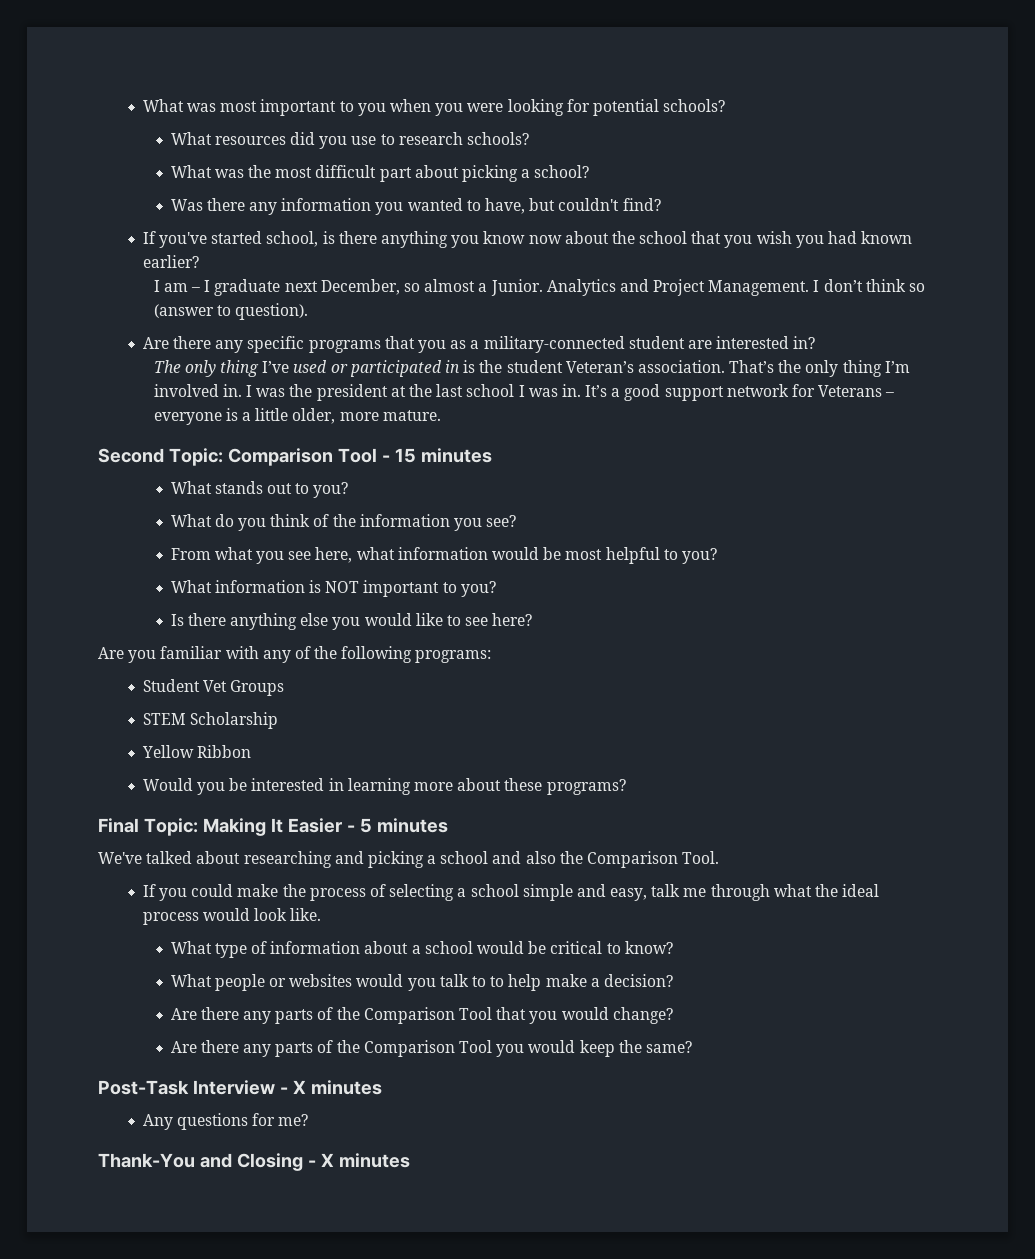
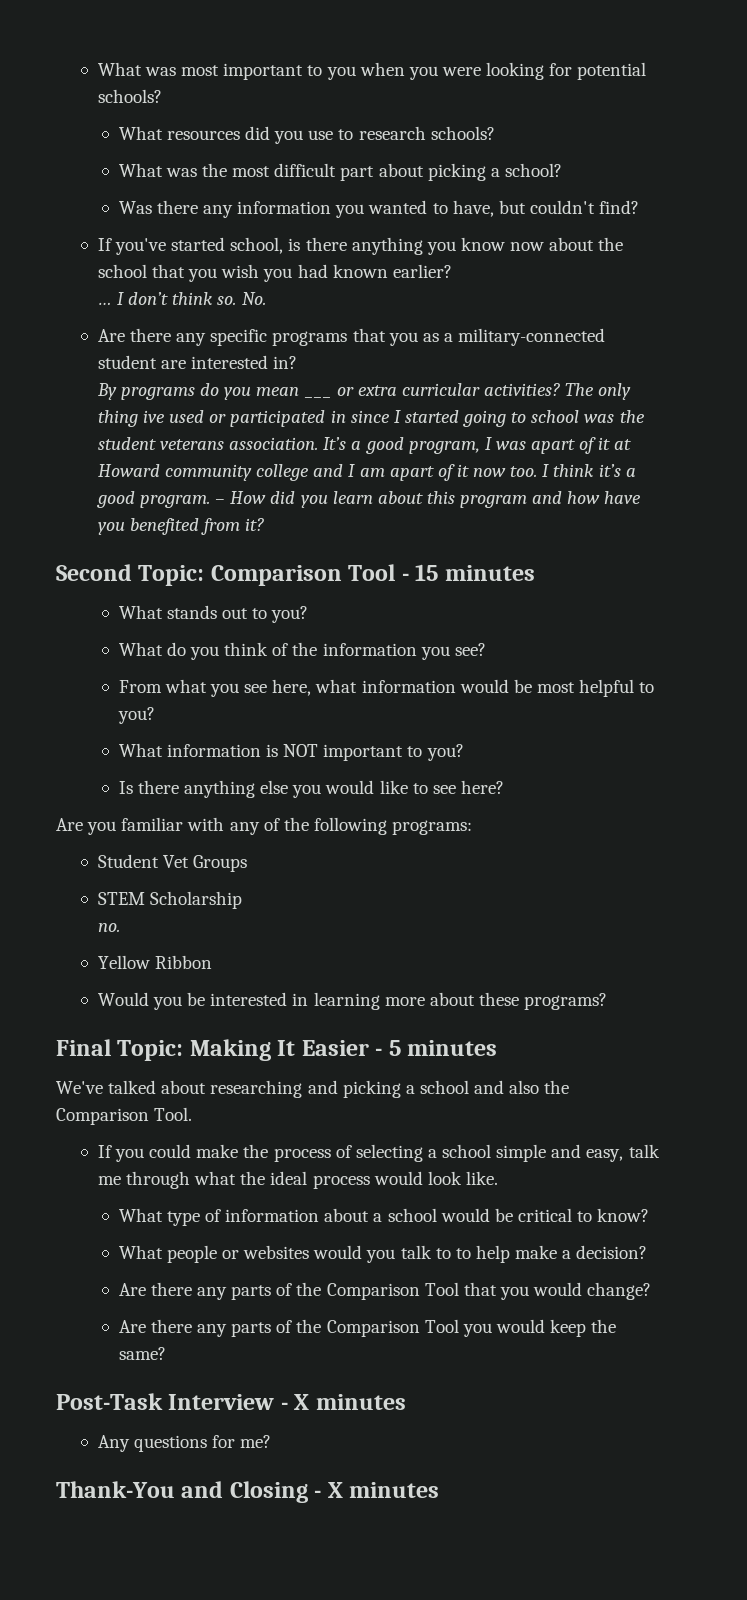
[153,279,925,296] [153,303,309,320] I am – I graduate next December, so almost a Junior. Analytics and Project Management. I don’t think so (answer to question). -> [97,292,266,305] … I don’t think so. No.
(816, 342) none -> [96,383,300,400] [303,396,332,398] [336,383,561,396] By programs do you mean ___ or extra curricular activities?
[262,361,290,373] I’ve -> [143,410,166,423] ive
[463,360,910,377] [153,384,895,401] [153,408,441,425] is the student Veteran’s association. That’s the only thing I’m involved in. I was the president at the last school I was in. It’s a good support network for Veterans – everyone is a little older, more mature. -> [350,410,645,427] [97,437,632,454] [97,464,636,481] [96,491,642,508] [97,518,265,535] since I started going to school was the student veterans association. It’s a good program, I was apart of it at Howard community college and I am apart of it now too. I think it’s a good program. – How did you learn about this program and how have you benefited from it?
(279, 720) none -> [97,923,120,932] // no.

